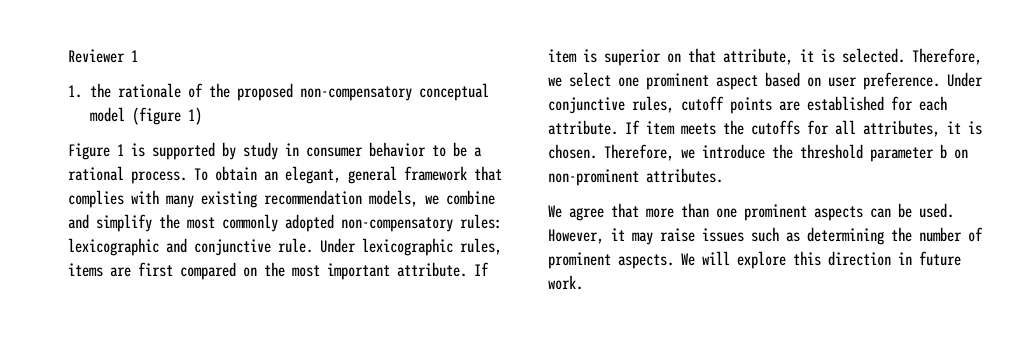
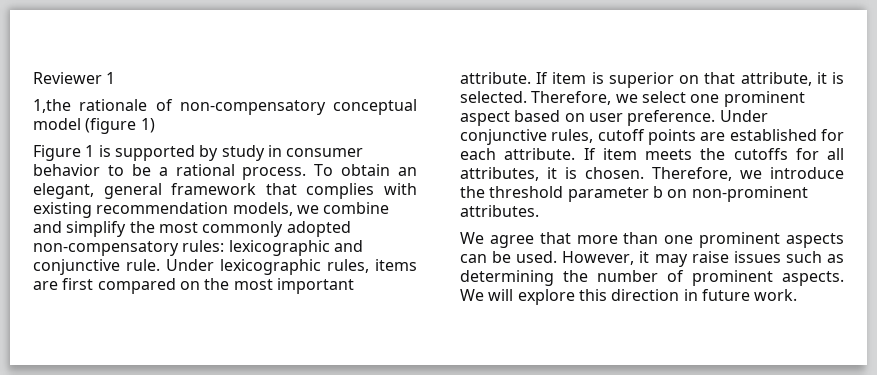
[68,83,294,101] 1. the rationale of the proposed -> [33,99,173,113] 1,the rationale of
[166,195,194,208] many -> (418, 189) none

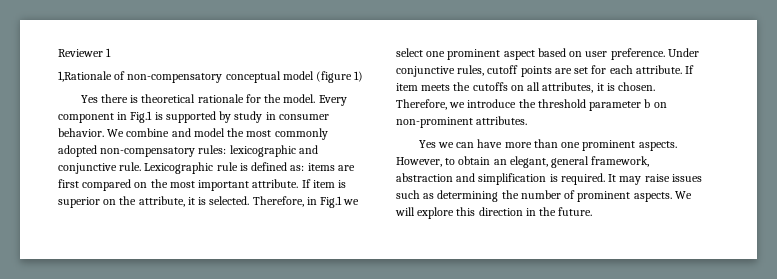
[33,99,148,113] 1,the rationale -> [58,71,112,82] 1,Rationale
[33,145,95,161] Figure 1 -> [80,94,347,106] [58,111,153,123] Yes there is theoretical rationale for the model. Every component in Fig.1
[33,164,417,180] [33,183,418,199] [33,202,319,218] behavior to be a rational process. To obtain an elegant, general framework that complies with existing recommendation models, we -> [58,128,125,137] behavior. We
[66,221,127,237] simplify -> [193,128,225,137] model
[166,259,369,275] Under lexicographic rules, -> [144,162,305,174] Lexicographic rule is defined as:
[704,72,736,84] that -> [119,196,137,205] the
(612, 98) none -> [306,196,343,208] in Fig.1
[729,129,817,141] established -> [574,67,589,74] set
[795,148,819,160] for -> [510,85,524,91] on
[460,232,844,248] [460,251,650,265] We agree that more than one prominent aspects can be used. However, it -> [418,139,677,151] [396,156,650,168] [396,173,617,185] Yes we can have more than one prominent aspects. However, to obtain an elegant, general framework, abstraction and simplification is required. It
[701,289,798,301] future work. -> [539,207,593,216] the future.

